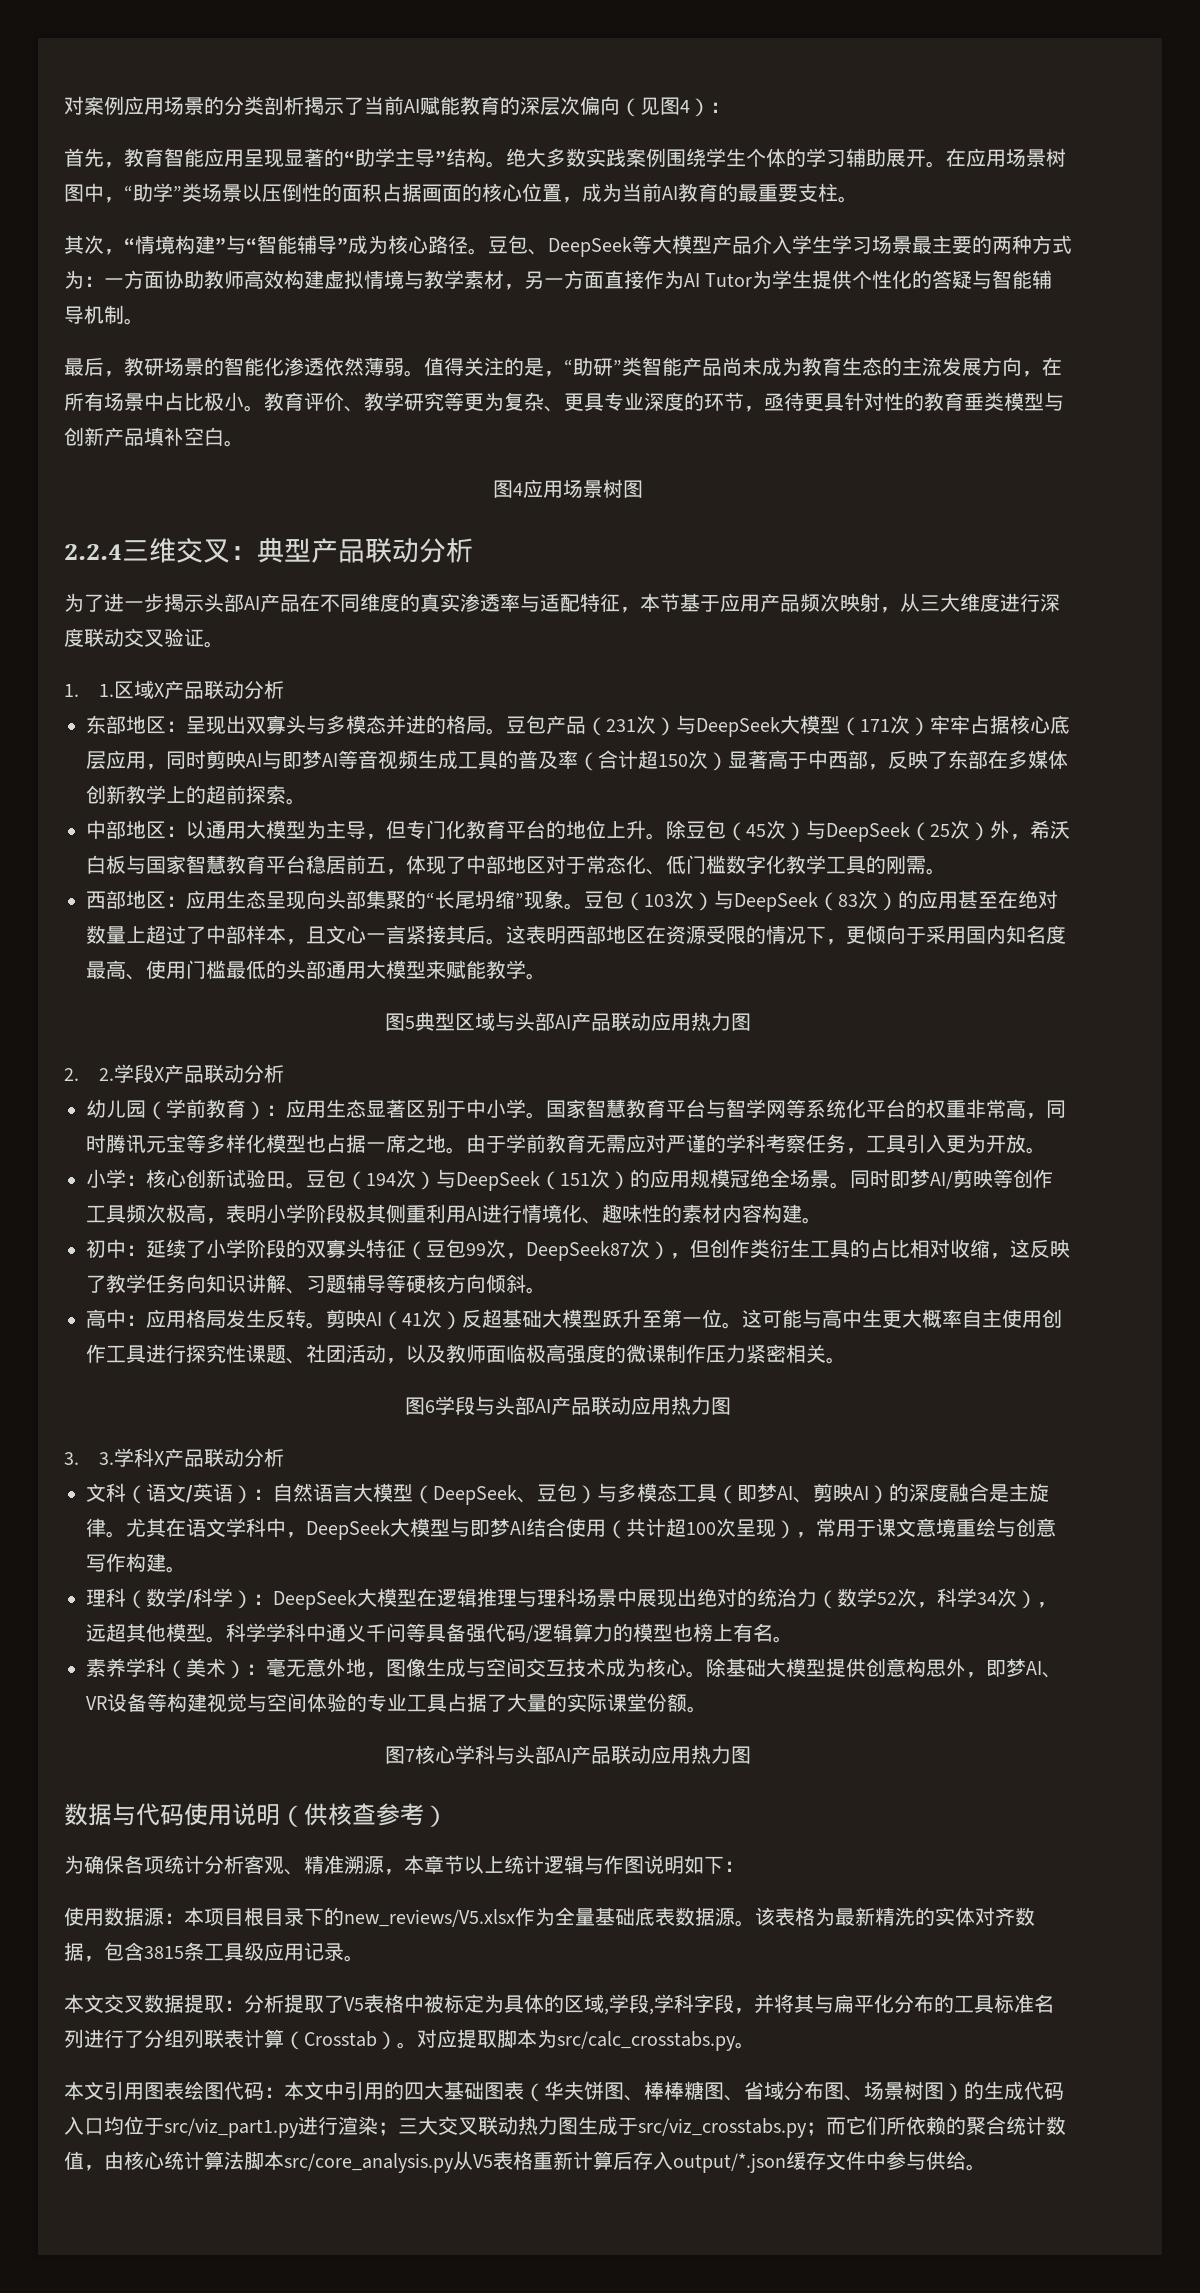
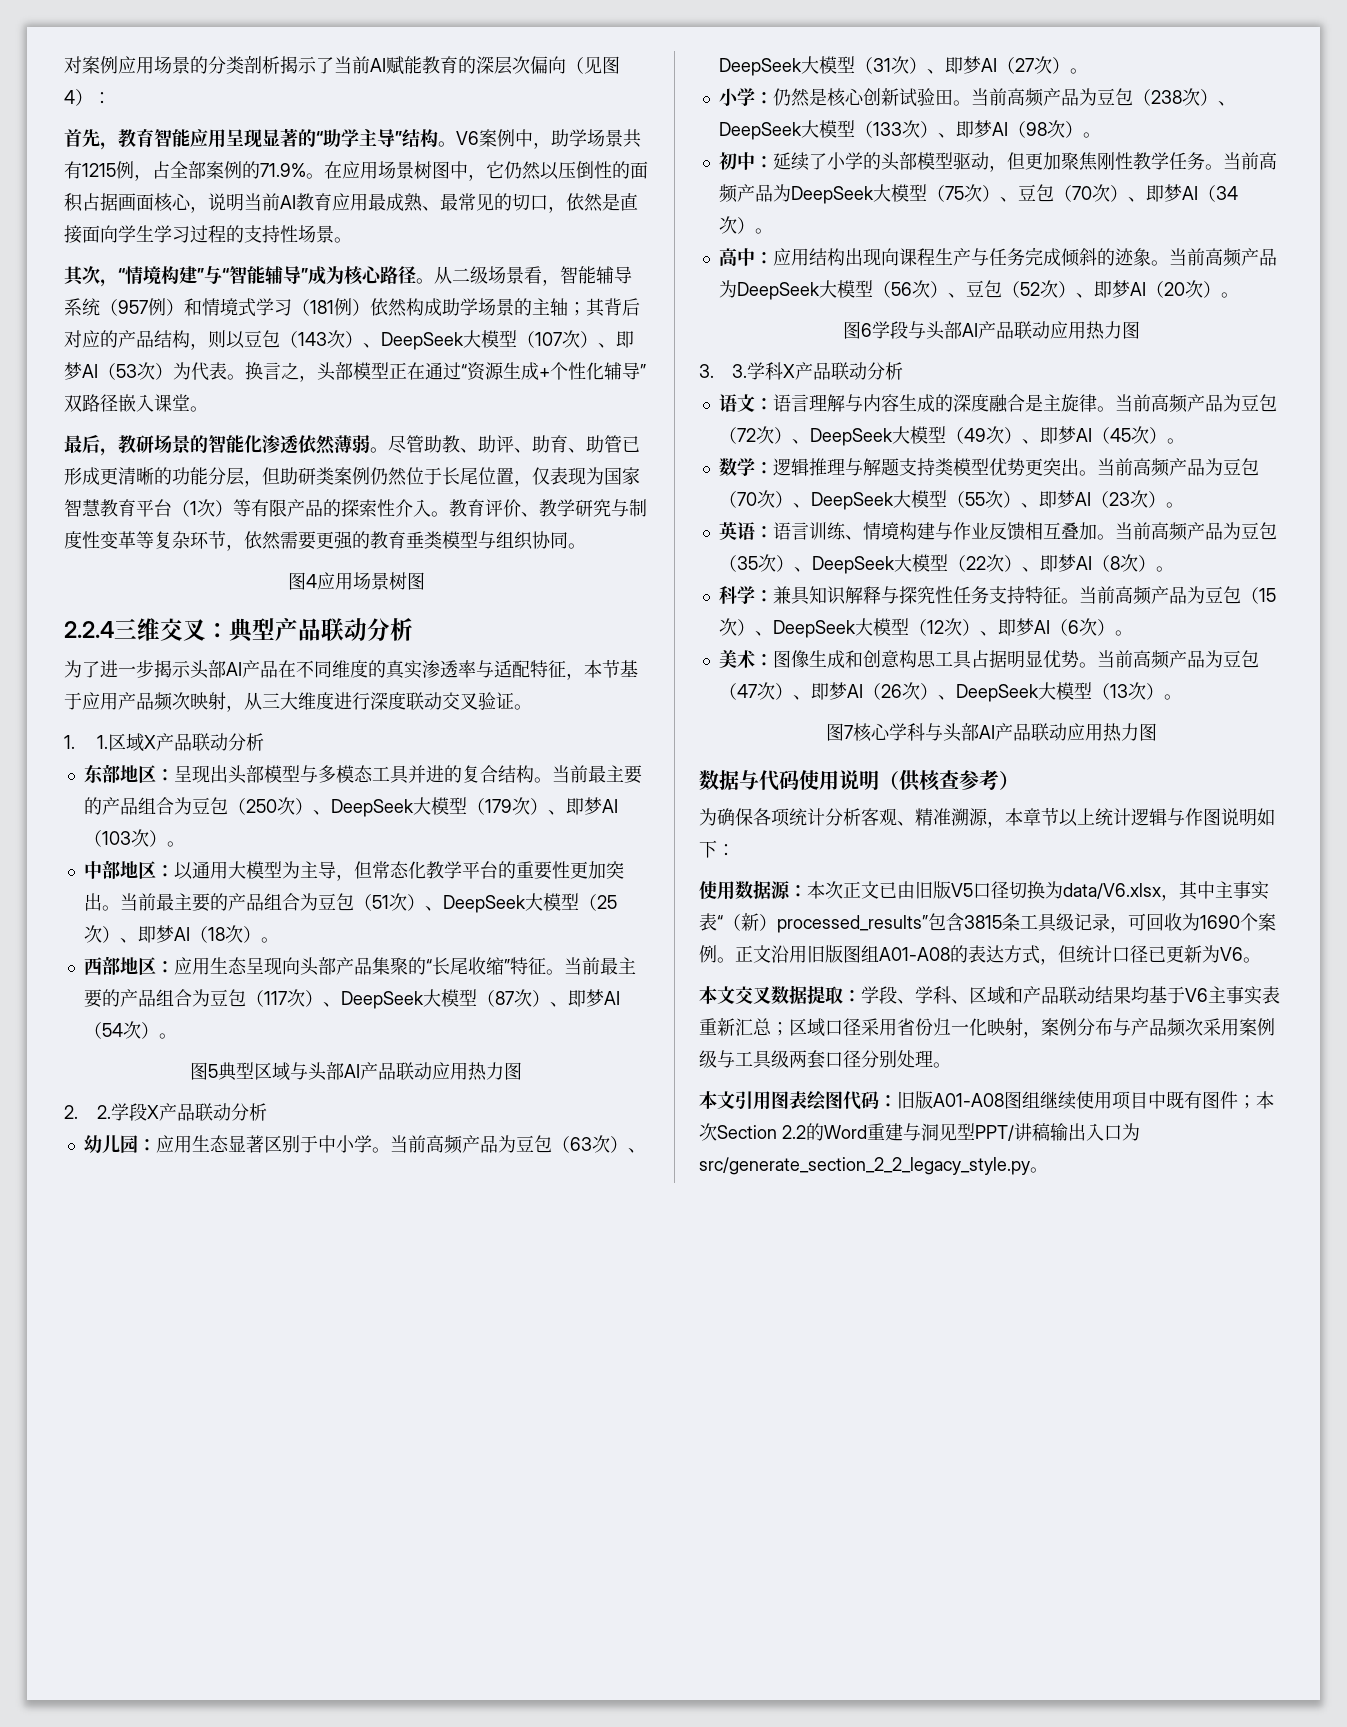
[506,148,926,167] 绝大多数实践案例围绕学生个体的学习辅助展开 -> [456,129,641,149] [64,161,306,181] V6案例中，助学场景共有1215例，占全部案例的71.9%
[124,183,242,202] “助学”类场景 -> [486,161,541,180] 它仍然
[462,183,838,203] 的核心位置，成为当前AI教育的最重要支柱 -> [154,193,638,213] [64,225,334,244] 核心，说明当前AI教育应用最成熟、最常见的切口，依然是直接面向学生学习过程的支持性场景
[488,235,1072,257] [64,270,1053,290] [64,305,124,324] 豆包、DeepSeek等大模型产品介入学生学习场景最主要的两种方式为：一方面协助教师高效构建虚拟情境与教学素材，另一方面直接作为AI Tutor为学生提供个性化的答疑与智能辅导机制 -> [434,266,632,286] [64,298,640,317] [64,330,634,350] [64,362,646,382] [64,394,190,412] 从二级场景看，智能辅导系统（957例）和情境式学习（181例）依然构成助学场景的主轴；其背后对应的产品结构，则以豆包（143次）、DeepSeek大模型（107次）、即梦AI（53次）为代表。换言之，头部模型正在通过“资源生成+个性化辅导”双路径嵌入课堂
[424,357,1062,377] [64,392,244,411] 值得关注的是，“助研”类智能产品尚未成为教育生态的主流发展方向，在所有场景中占比极小 -> [388,435,640,454] [64,467,640,487] [64,499,431,517] 尽管助教、助评、助育、助管已形成更清晰的功能分层，但助研类案例仍然位于长尾位置，仅表现为国家智慧教育平台（1次）等有限产品的探索性介入
[444,392,1064,412] [64,427,224,446] 等更为复杂、更具专业深度的环节，亟待更具针对性的教育垂类模型与创新产品填补空白 -> [611,499,647,517] [64,531,568,551] 与制度性变革等复杂环节，依然需要更强的教育垂类模型与组织协同
[246,715,1070,737] [86,750,1068,771] [86,785,286,804] 双寡头与多模态并进的格局。豆包产品（231次）与DeepSeek大模型（171次）牢牢占据核心底层应用，同时剪映AI与即梦AI等音视频生成工具的普及率（合计超150次）显著高于中西部，反映了东部在多媒体创新教学上的超前探索 -> [227,765,642,784] [83,797,618,817] [83,829,167,847] 头部模型与多模态工具并进的复合结构。当前最主要的产品组合为豆包（250次）、DeepSeek大模型（179次）、即梦AI（103次）
[406,820,1070,842] [86,855,926,875] 专门化教育平台的地位上升。除豆包（45次）与DeepSeek（25次）外，希沃白板与国家智慧教育平台稳居前五，体现了中部地区对于常态化、低门槛数字化教学工具的刚需 -> [371,861,624,880] [83,893,617,913] [83,925,261,943] 常态化教学平台的重要性更加突出。当前最主要的产品组合为豆包（51次）、DeepSeek大模型（25次）、即梦AI（18次）
(366, 899) none -> [335,957,372,975] 产品
[475,890,1058,912] [86,925,1066,945] [86,960,526,980] 坍缩”现象。豆包（103次）与DeepSeek（83次）的应用甚至在绝对数量上超过了中部样本，且文心一言紧接其后。这表明西部地区在资源受限的情况下，更倾向于采用国内知名度最高、使用门槛最低的头部通用大模型来赋能教学 -> [467,957,636,975] [83,989,620,1009] [83,1021,159,1039] 收缩”特征。当前最主要的产品组合为豆包（117次）、DeepSeek大模型（87次）、即梦AI（54次）
[146,1099,266,1120] （学前教育） -> (138, 1144) none
[546,1099,1066,1119] [86,1134,1026,1154] 国家智慧教育平台与智学网等系统化平台的权重非常高，同时腾讯元宝等多样化模型也占据一席之地。由于学前教育无需应对严谨的学科考察任务，工具引入更为开放 -> [389,1135,646,1154] [718,56,1070,76] 当前高频产品为豆包（63次）、DeepSeek大模型（31次）、即梦AI（27次）
(146, 1180) none -> [772,88,827,107] 仍然是
[306,1169,1053,1191] [86,1204,802,1224] 豆包（194次）与DeepSeek（151次）的应用规模冠绝全场景。同时即梦AI/剪映等创作工具频次极高，表明小学阶段极其侧重利用AI进行情境化、趣味性的素材内容构建 -> [970,88,1236,107] [718,120,1083,140] 当前高频产品为豆包（238次）、DeepSeek大模型（133次）、即梦AI（98次）
[246,1239,1070,1261] [86,1274,546,1294] [86,1309,1062,1330] [86,1344,826,1364] 阶段的双寡头特征（豆包99次，DeepSeek87次），但创作类衍生工具的占比相对收缩，这反映了教学任务向知识讲解、习题辅导等硬核方向倾斜。 // 高中：应用格局发生反转。剪映AI（41次）反超基础大模型跃升至第一位。这可能与高中生更大概率自主使用创作工具进行探究性课题、社团活动，以及教师面临极高强度的微课制作压力紧密相关 -> [862,152,1277,172] [718,184,1238,204] [718,216,773,234] [718,247,1277,267] [718,280,1221,300] 的头部模型驱动，但更加聚焦刚性教学任务。当前高频产品为DeepSeek大模型（75次）、豆包（70次）、即梦AI（34次）。 // 高中：应用结构出现向课程生产与任务完成倾斜的迹象。当前高频产品为DeepSeek大模型（56次）、豆包（52次）、即梦AI（20次）
[86,1483,889,1505] 文科（语文/英语）：自然语言大模型（DeepSeek、豆包）与多模态工具（即梦AI、剪映AI） -> [718,394,935,412] 语文：语言理解与内容生成
[126,1518,1056,1540] [86,1553,186,1573] [86,1588,1057,1610] [86,1623,793,1643] [86,1658,1062,1679] [86,1693,687,1713] 尤其在语文学科中，DeepSeek大模型与即梦AI结合使用（共计超100次呈现），常用于课文意境重绘与创意写作构建。 // 理科（数学/科学）：DeepSeek大模型在逻辑推理与理科场景中展现出绝对的统治力（数学52次，科学34次），远超其他模型。科学学科中通义千问等具备强代码/逻辑算力的模型也榜上有名。 // 素养学科（美术）：毫无意外地，图像生成与空间交互技术成为核心。除基础大模型提供创意构思外，即梦AI、VR设备等构建视觉与空间体验的专业工具占据了大量的实际课堂份额 -> [1114,394,1277,413] [718,426,1185,446] [718,458,1259,477] [718,490,1184,510] [718,522,1277,541] [718,554,1174,574] [718,586,1276,605] [718,618,1133,638] [718,649,1259,669] [718,682,1164,702] 当前高频产品为豆包（72次）、DeepSeek大模型（49次）、即梦AI（45次）。 // 数学：逻辑推理与解题支持类模型优势更突出。当前高频产品为豆包（70次）、DeepSeek大模型（55次）、即梦AI（23次）。 // 英语：语言训练、情境构建与作业反馈相互叠加。当前高频产品为豆包（35次）、DeepSeek大模型（22次）、即梦AI（8次）。 // 科学：兼具知识解释与探究性任务支持特征。当前高频产品为豆包（15次）、DeepSeek大模型（12次）、即梦AI（6次）。 // 美术：图像生成和创意构思工具占据明显优势。当前高频产品为豆包（47次）、即梦AI（26次）、DeepSeek大模型（13次）
[204,1907,1035,1927] [64,1942,344,1962] 项目根目录下的new_reviews/V5.xlsx作为全量基础底表数据源。该表格为最新精洗的实体对齐数据，包含3815条工具级应用记录 -> [825,881,1269,901] [699,913,1276,933] [699,945,1243,965] 次正文已由旧版V5口径切换为data/V6.xlsx，其中主事实表“（新）processed_results”包含3815条工具级记录，可回收为1690个案例。正文沿用旧版图组A01-A08的表达方式，但统计口径已更新为V6
[244,1994,1054,2015] [64,2029,736,2051] 分析提取了V5表格中被标定为具体的区域,学段,学科字段，并将其与扁平化分布的工具标准名列进行了分组列联表计算（Crosstab）。对应提取脚本为src/calc_crosstabs.py -> [861,986,1280,1005] [699,1018,1275,1038] [699,1050,933,1069] 学段、学科、区域和产品联动结果均基于V6主事实表重新汇总；区域口径采用省份归一化映射，案例分布与产品频次采用案例级与工具级两套口径分别处理
[284,2081,1064,2102] [64,2116,1066,2138] [64,2151,966,2173] 本文中引用的四大基础图表（华夫饼图、棒棒糖图、省域分布图、场景树图）的生成代码入口均位于src/viz_part1.py进行渲染；三大交叉联动热力图生成于src/viz_crosstabs.py；而它们所依赖的聚合统计数值，由核心统计算法脚本src/core_analysis.py从V5表格重新计算后存入output/*.json缓存文件中参与供给 -> [897,1091,1274,1110] [699,1123,1140,1141] [699,1157,1030,1175] 旧版A01-A08图组继续使用项目中既有图件；本次Section 2.2的Word重建与洞见型PPT/讲稿输出入口为src/generate_section_2_2_legacy_style.py

